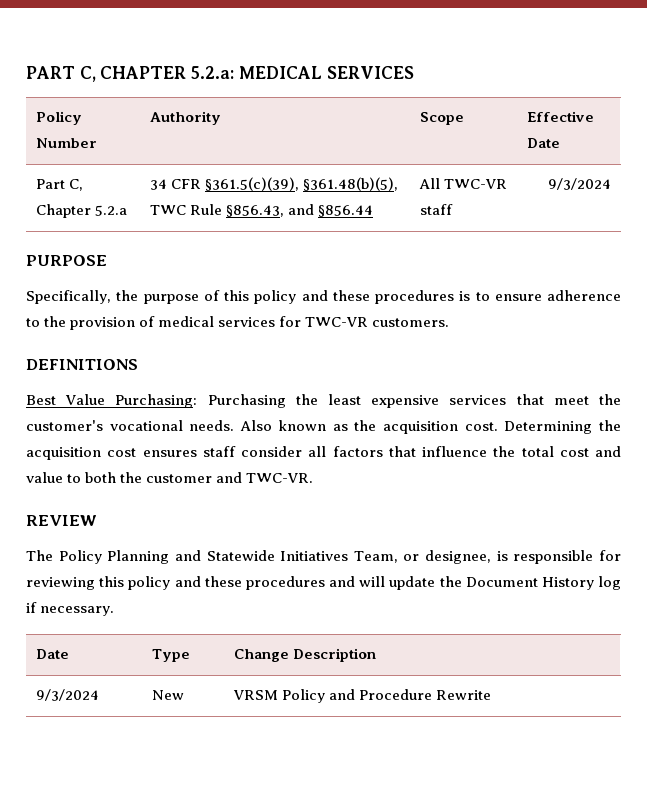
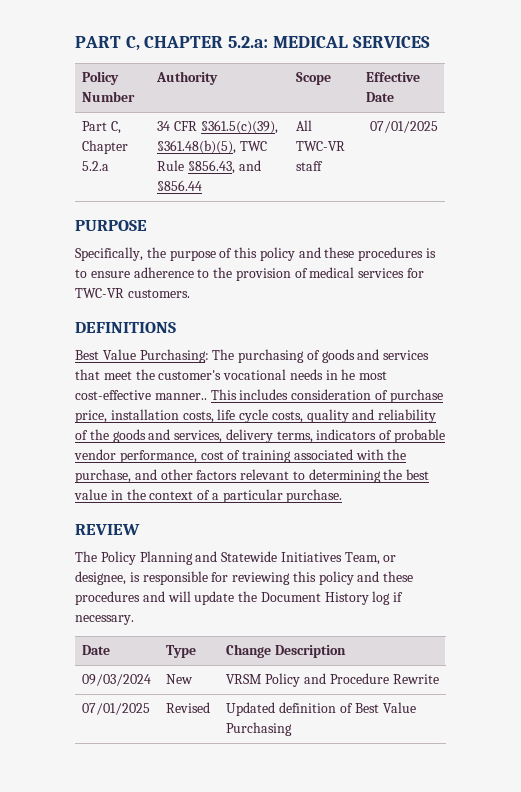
[548,178,612,190] 9/3/2024 -> [369,121,438,133] 07/01/2025
[207,394,440,408] Purchasing the least expensive -> [212,349,380,363] The purchasing of goods and
[189,420,621,434] [26,446,621,460] [26,472,314,483] needs. Also known as the acquisition cost. Determining the acquisition cost ensures staff consider all factors that influence the total cost and value to both the customer and TWC-VR. -> [289,369,388,380] [75,389,443,403] [75,409,437,423] [75,429,446,443] [74,449,407,463] [75,469,430,483] [74,489,343,503] needs in he most cost-effective manner.. This includes consideration of purchase price, installation costs, life cycle costs, quality and reliability of the goods and services, delivery terms, indicators of probable vendor performance, cost of training associated with the purchase, and other factors relevant to determining the best value in the context of a particular purchase.
[35,689,99,701] 9/3/2024 -> [82,674,152,686] 09/03/2024
(492, 695) none -> [82,703,151,715] [166,702,211,713] [226,702,416,716] [226,722,293,736] // 07/01/2025 | Revised | Updated definition of Best Value Purchasing

